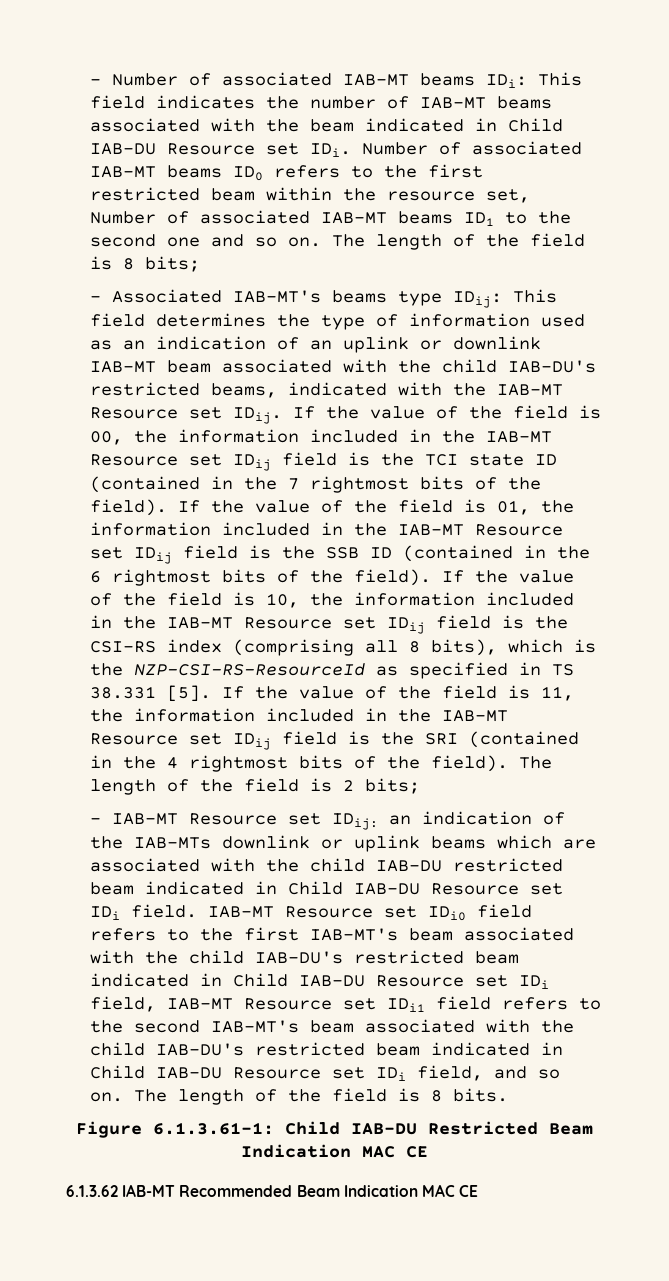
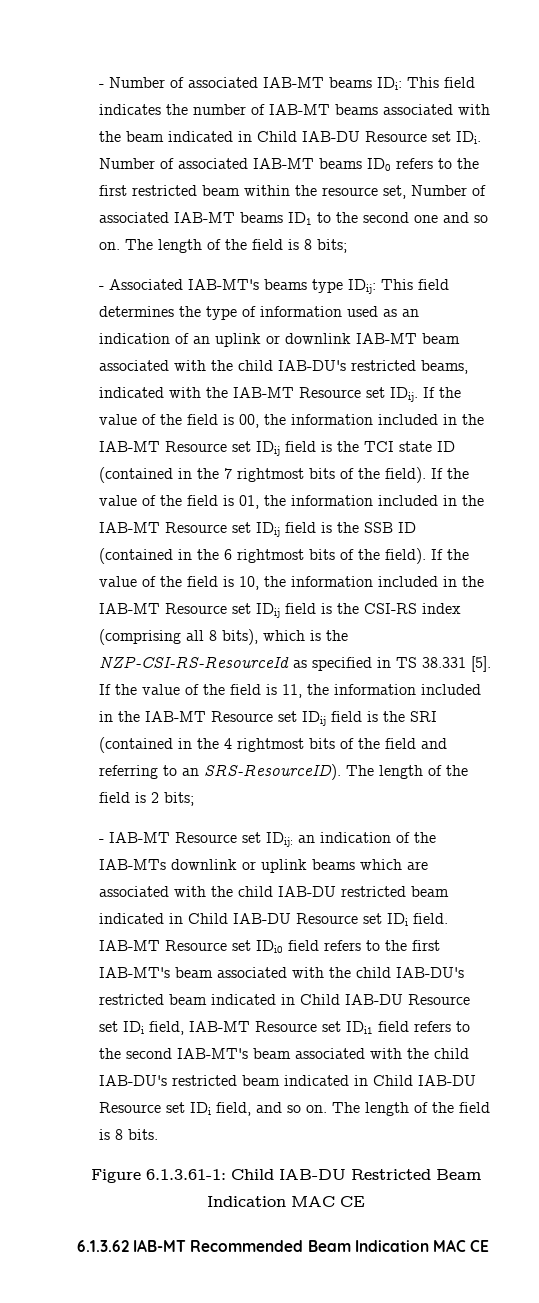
[431,755,509,772] field). -> [385,738,448,749] [99,764,342,780] field and referring to an SRS-ResourceID).

